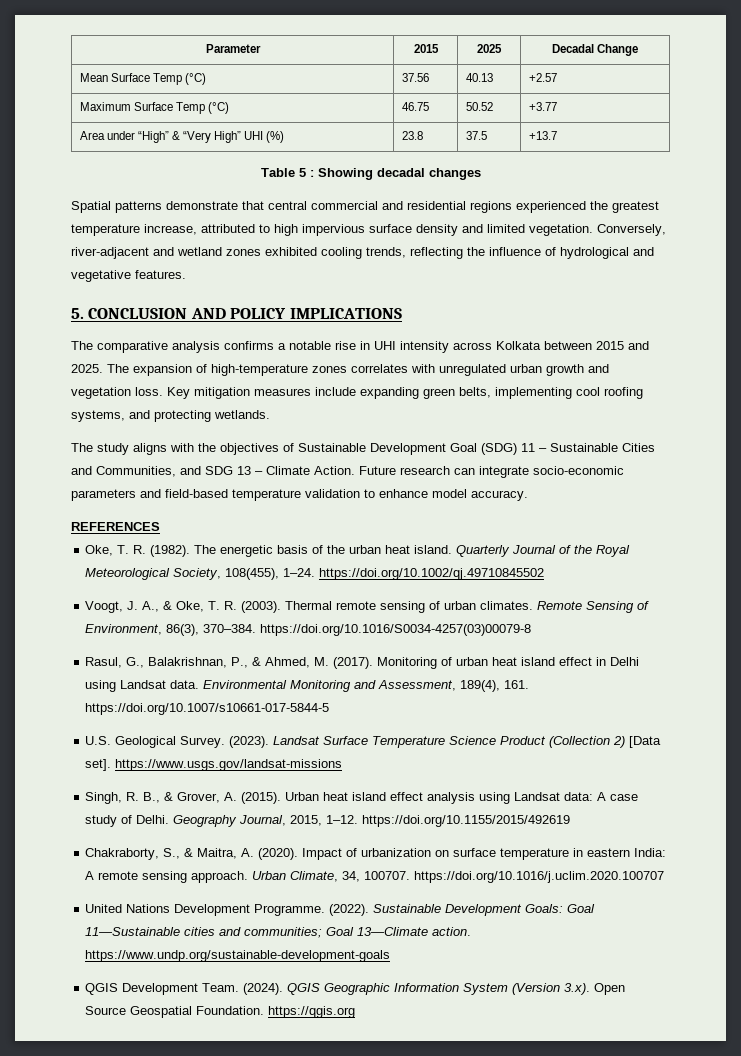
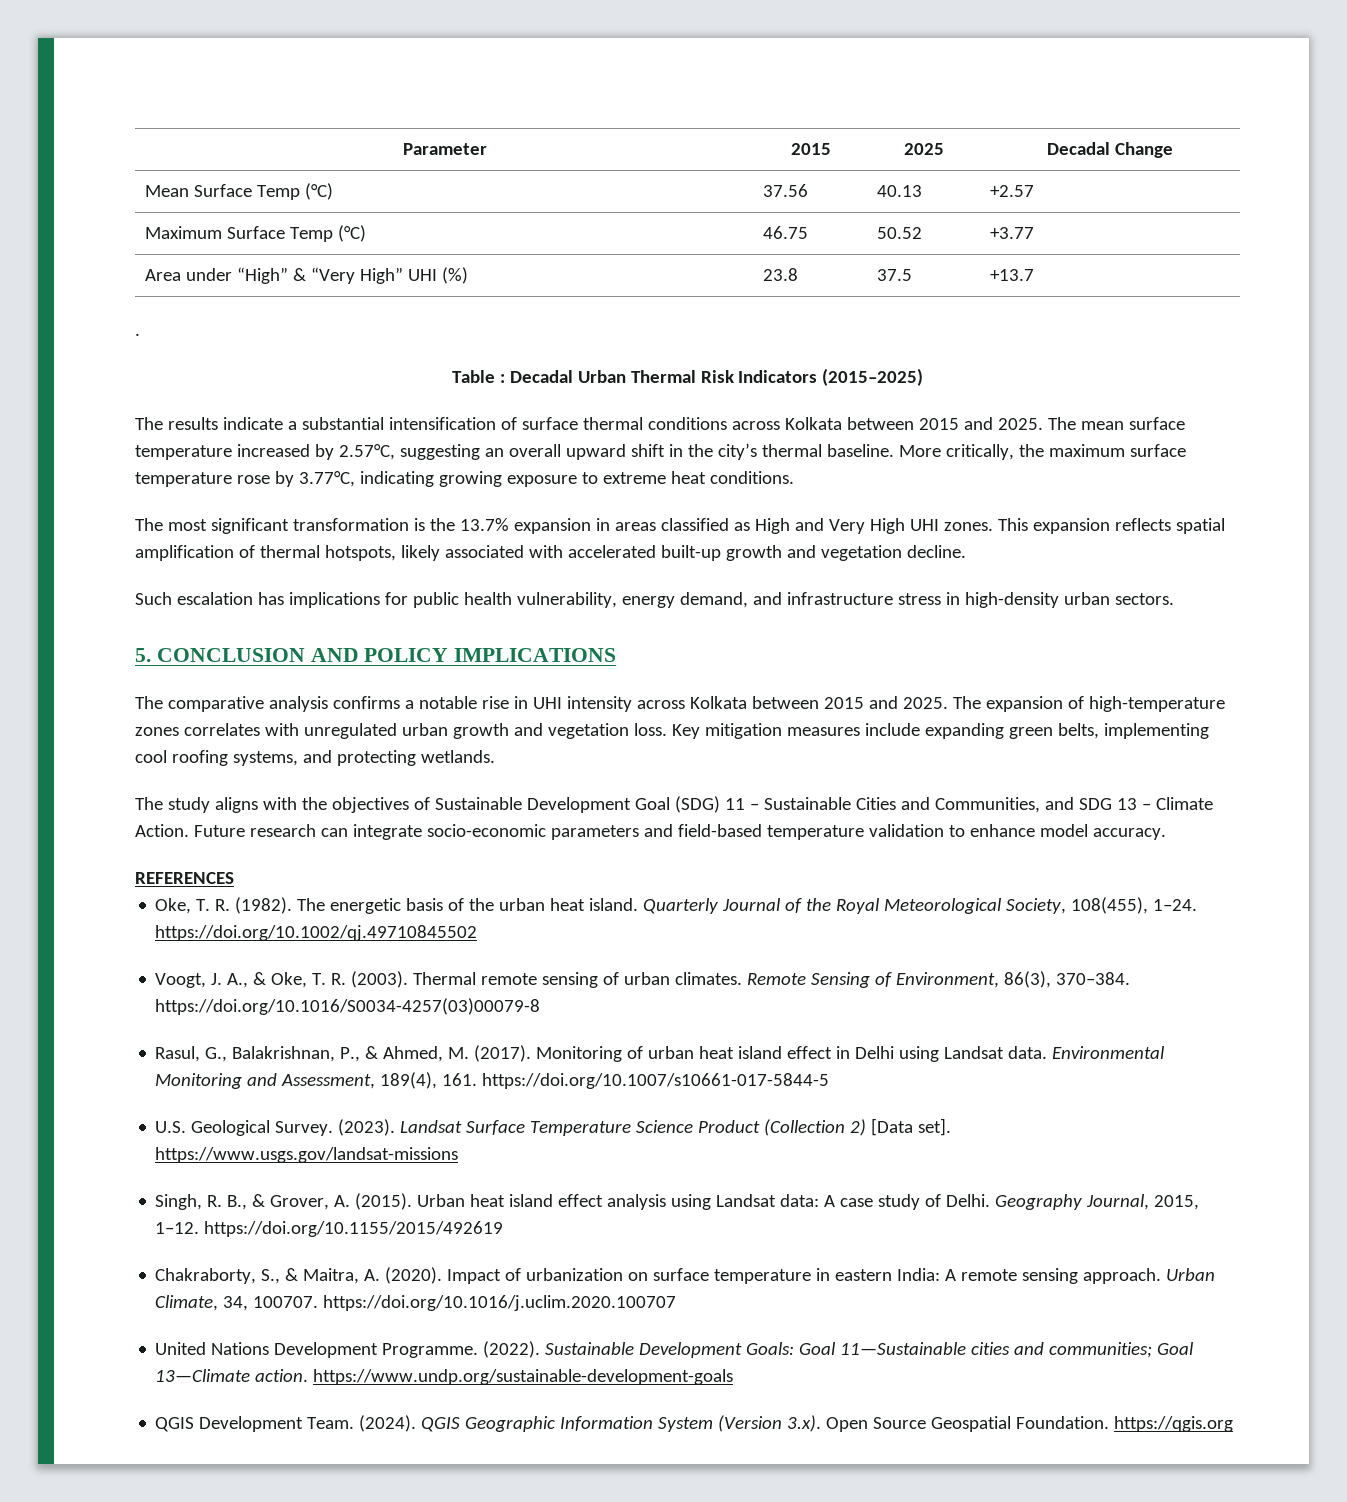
(557, 135) none -> [135,333,140,336] // .
[298,168,481,180] [71,201,659,213] [71,224,666,236] [71,247,654,259] [71,270,186,282] 5 : Showing decadal changes // Spatial patterns demonstrate that central commercial and residential regions experienced the greatest temperature increase, attributed to high impervious surface density and limited vegetation. Conversely, river-adjacent and wetland zones exhibited cooling trends, reflecting the influence of hydrological and vegetative features. -> [499,368,924,386] [135,417,1185,430] [135,443,1186,460] [135,471,794,487] [135,518,1225,534] [135,545,966,561] [135,592,1174,608] : Decadal Urban Thermal Risk Indicators (2015–2025) // The results indicate a substantial intensification of surface thermal conditions across Kolkata between 2015 and 2025. The mean surface temperature increased by 2.57°C, suggesting an overall upward shift in the city’s thermal baseline. More critically, the maximum surface temperature rose by 3.77°C, indicating growing exposure to extreme heat conditions. // The most significant transformation is the 13.7% expansion in areas classified as High and Very High UHI zones. This expansion reflects spatial amplification of thermal hotspots, likely associated with accelerated built-up growth and vegetation decline. // Such escalation has implications for public health vulnerability, energy demand, and infrastructure stress in high-density urban sectors.

